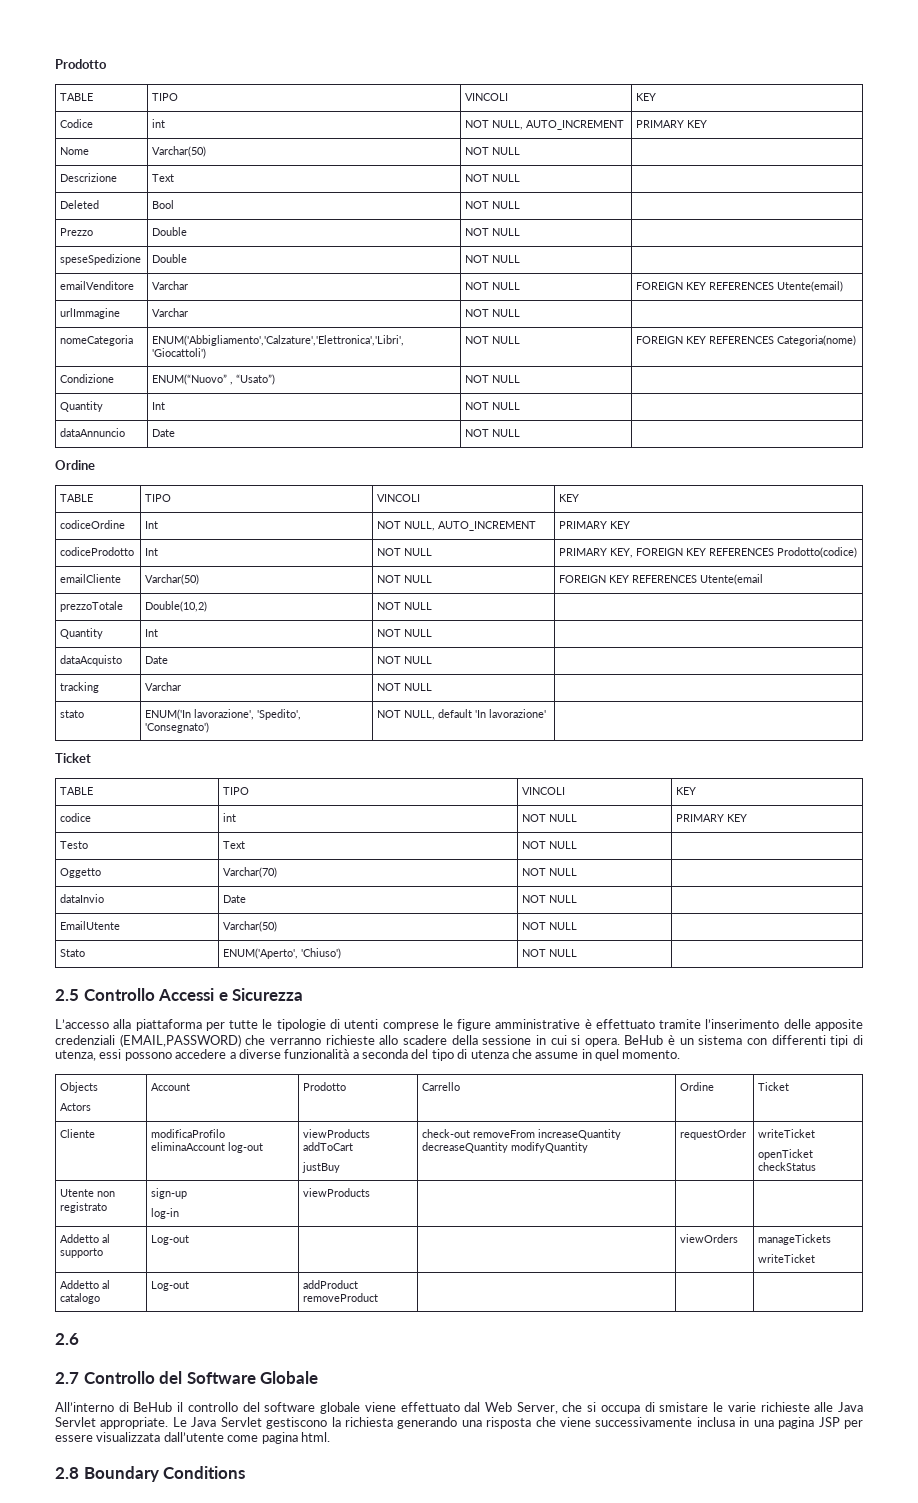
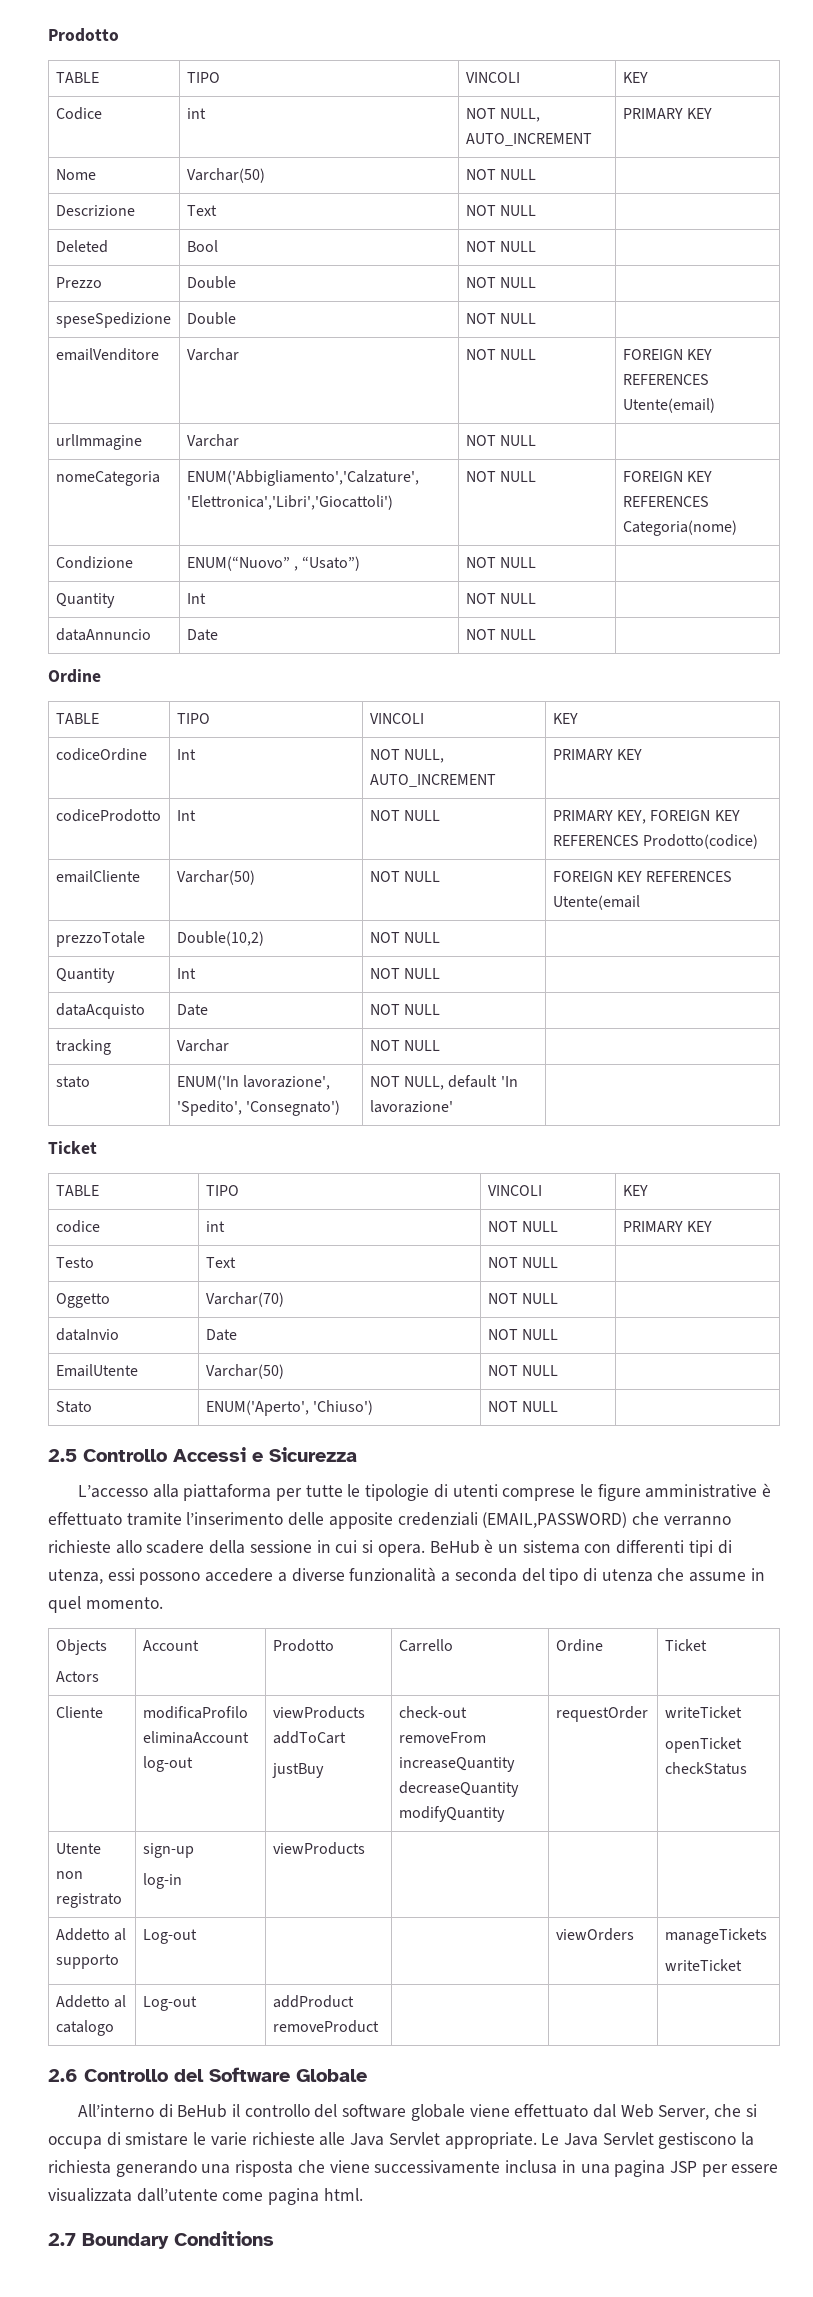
[55,1372,79,1384] // 2.7 -> (78, 2075) none
[55,1467,79,1479] 2.8 -> [48,2233,76,2246] 2.7

